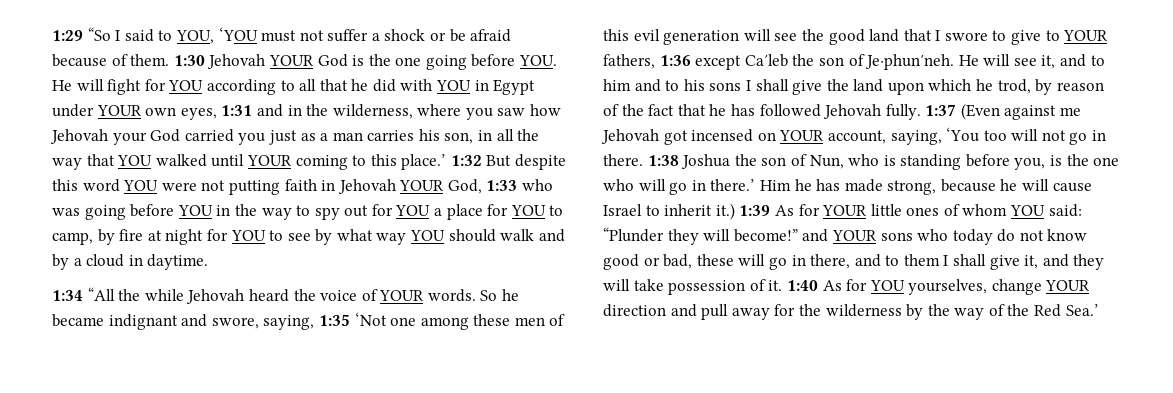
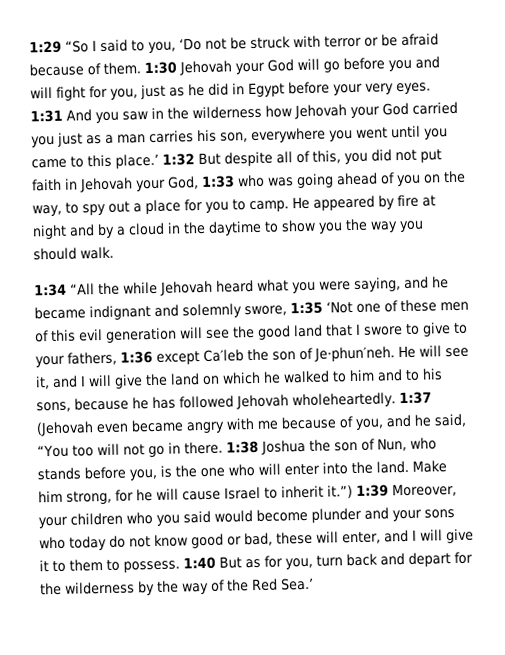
[175,27,426,44] YOU, ‘YOU must not suffer a shock -> [148,35,362,54] you, ‘Do not be struck with terror
[268,54,558,70] [52,79,536,95] [52,104,526,120] YOUR God is the one going before YOU. He will fight for YOU according to all that he did with YOU in Egypt under YOUR own eyes, 1:31 and in the wilderness, where you saw -> [235,56,440,75] [30,81,431,101] [30,105,262,124] your God will go before you and will fight for you, just as he did in Egypt before your very eyes. 1:31 And you saw in the wilderness
[478,129,540,141] [52,154,348,170] in all the way that YOU walked until YOUR coming -> [251,125,448,143] [31,158,67,169] everywhere you went until you came
[52,179,280,195] this word YOU were not putting -> [276,149,442,165] all of this, you did not put
[399,180,445,191] YOUR -> [136,179,166,192] your
[130,204,292,220] before YOU in the way -> [336,170,466,187] [32,204,62,217] ahead of you on the way,
[371,204,431,216] for YOU -> (130, 207) none
[510,205,564,216] [52,229,535,245] YOU to camp, by fire at night for YOU to see by what way YOU should walk -> [205,194,436,213] [32,224,67,240] you to camp. He appeared by fire at night
[147,254,209,270] daytime. -> [183,218,424,236] [33,246,114,261] the daytime to show you the way you should walk.
[293,289,498,302] the voice of YOUR words. So -> [256,276,429,294] what you were saying, and
[211,315,315,330] swore, saying, -> [182,303,287,319] solemnly swore,
[420,317,469,330] among -> [384,300,398,313] of
[1063,30,1109,41] YOUR -> [35,355,65,368] your
(1087, 60) none -> [80,370,330,389] I will give the land on which he walked
[709,79,1104,95] [603,103,1082,120] [601,127,980,145] sons I shall give the land upon which he trod, by reason of the fact that he has followed Jehovah fully. 1:37 (Even against me Jehovah got incensed on YOUR account, saying, ‘You -> [36,391,432,413] [36,413,467,437] [37,444,69,458] sons, because he has followed Jehovah wholeheartedly. 1:37 (Jehovah even became angry with me because of you, and he said, “You
[883,154,962,170] is standing -> [37,467,81,481] stands
[669,179,996,195] go in there.’ Him he has made strong, because -> [284,460,447,476] [38,489,134,505] enter into the land. Make him strong, for
[715,203,1082,220] [603,227,877,245] it.) 1:39 As for YOUR little ones of whom YOU said: “Plunder they will become!” and YOUR -> [327,482,457,499] [38,507,422,529] it.”) 1:39 Moreover, your children who you said would become plunder and your
[768,254,1105,270] [603,279,1091,295] [603,304,770,320] go in there, and to them I shall give it, and they will take possession of it. 1:40 As for YOU yourselves, change YOUR direction and pull away -> [342,528,474,545] [39,552,451,573] enter, and I will give it to them to possess. 1:40 But as for you, turn back and depart

